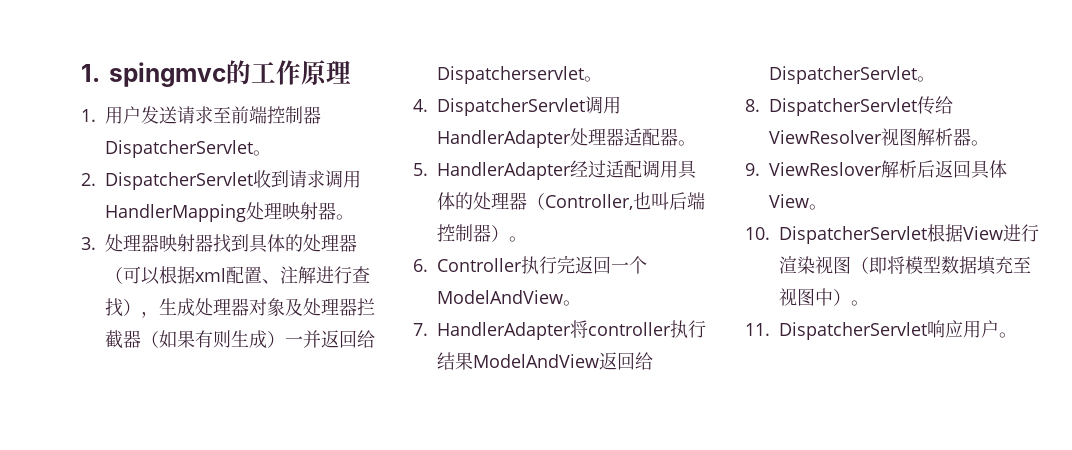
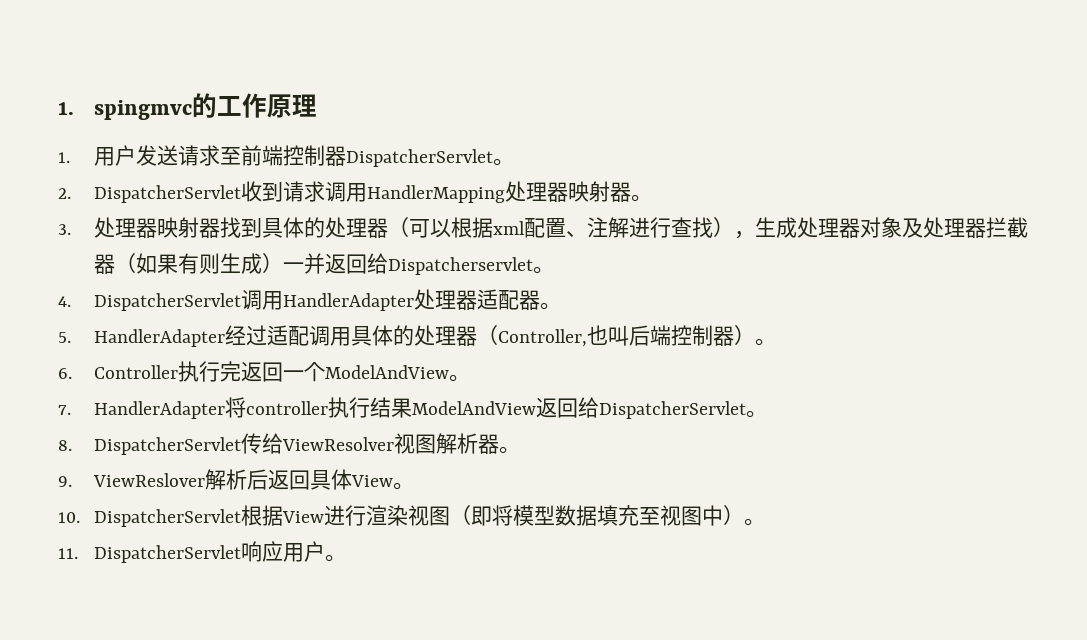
(282, 210) none -> [547,182,569,202] 器

